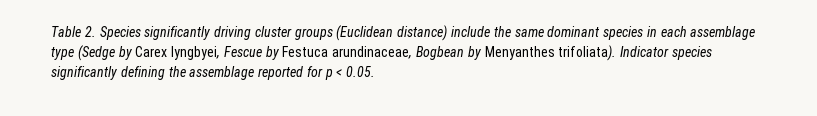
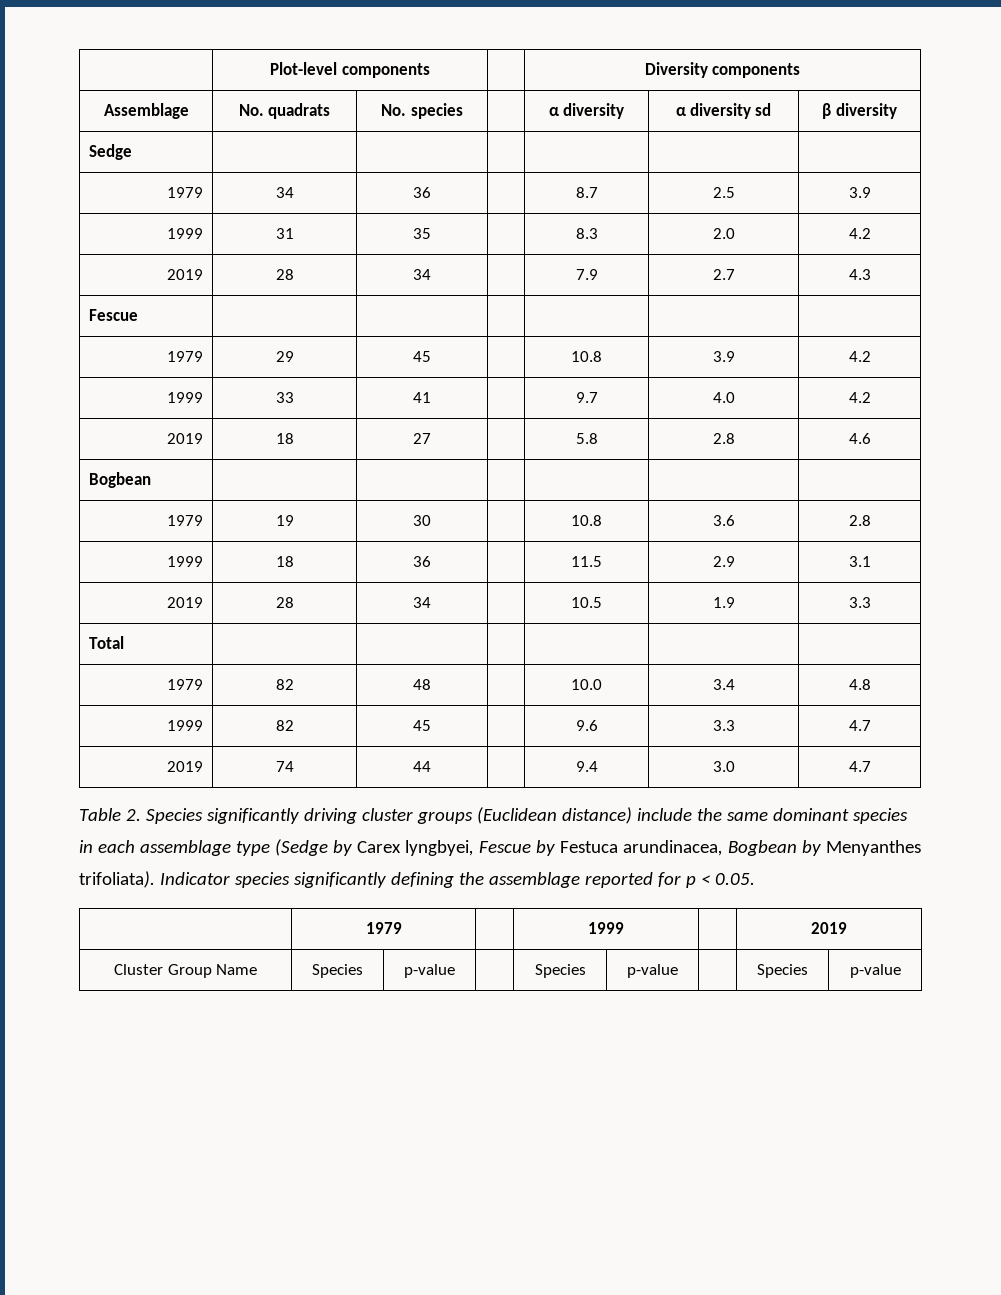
(51, 31) none -> [270,62,430,78] [644,62,801,78] [103,103,189,119] [238,103,331,119] [381,103,463,119] [548,103,625,119] [675,103,772,119] [822,103,897,119] [89,144,133,160] [166,187,203,198] [275,187,294,198] [413,187,431,198] [575,187,598,198] [712,187,735,198] [848,187,871,198] [166,228,203,239] [275,228,294,239] [413,228,431,239] [575,228,598,239] [712,228,735,239] [848,228,871,239] [166,269,203,280] [275,269,294,280] [413,269,431,280] [575,269,598,280] [712,269,735,280] [848,269,871,280] [89,309,139,321] [166,351,203,362] [275,351,294,362] [413,351,431,362] [571,351,602,362] [712,351,735,362] [848,351,871,362] [166,392,203,403] [275,392,294,403] [413,392,431,403] [575,392,598,403] [712,392,735,403] [848,392,871,403] [166,433,203,444] [275,433,294,444] [413,433,431,444] [575,433,598,444] [712,433,735,444] [848,433,871,444] [89,472,152,488] [166,515,203,526] [275,515,294,526] [413,515,431,526] [571,515,602,526] [712,515,735,526] [848,515,871,526] [166,556,203,567] [275,556,294,567] [413,556,431,567] [571,556,602,567] [712,556,735,567] [848,556,871,567] [166,597,203,608] [275,597,294,608] [413,597,431,608] [571,597,602,608] [712,597,735,608] [848,597,871,608] [89,636,125,649] [166,679,203,690] [275,679,294,690] [413,679,431,690] [571,679,602,690] [712,679,735,690] [848,679,871,690] [166,720,203,731] [275,720,294,731] [413,720,431,731] [575,720,598,731] [712,720,735,731] [848,720,871,731] [166,761,203,772] [275,761,294,772] [413,761,431,772] [575,761,598,772] [712,761,735,772] [848,761,871,772] | Plot-level components | | Diversity components // Assemblage | No. quadrats | No. species | | α diversity | α diversity sd | β diversity // Sedge | | | | | | // 1979 | 34 | 36 | | 8.7 | 2.5 | 3.9 // 1999 | 31 | 35 | | 8.3 | 2.0 | 4.2 // 2019 | 28 | 34 | | 7.9 | 2.7 | 4.3 // Fescue | | | | | | // 1979 | 29 | 45 | | 10.8 | 3.9 | 4.2 // 1999 | 33 | 41 | | 9.7 | 4.0 | 4.2 // 2019 | 18 | 27 | | 5.8 | 2.8 | 4.6 // Bogbean | | | | | | // 1979 | 19 | 30 | | 10.8 | 3.6 | 2.8 // 1999 | 18 | 36 | | 11.5 | 2.9 | 3.1 // 2019 | 28 | 34 | | 10.5 | 1.9 | 3.3 // Total | | | | | | // 1979 | 82 | 48 | | 10.0 | 3.4 | 4.8 // 1999 | 82 | 45 | | 9.6 | 3.3 | 4.7 // 2019 | 74 | 44 | | 9.4 | 3.0 | 4.7 //
[332,46,413,59] arundinaceae, -> [622,840,723,856] arundinacea,
(376, 71) none -> [365,922,402,934] [588,922,624,934] [810,922,847,934] [114,964,257,978] [312,964,363,978] [404,964,455,978] [534,964,586,978] [627,964,678,978] [757,964,808,978] [849,964,901,978] // | 1979 | | 1999 | | 2019 // Cluster Group Name | Species | p-value | | Species | p-value | | Species | p-value

